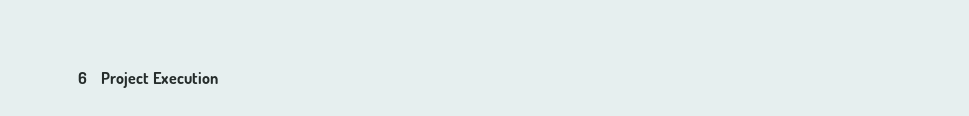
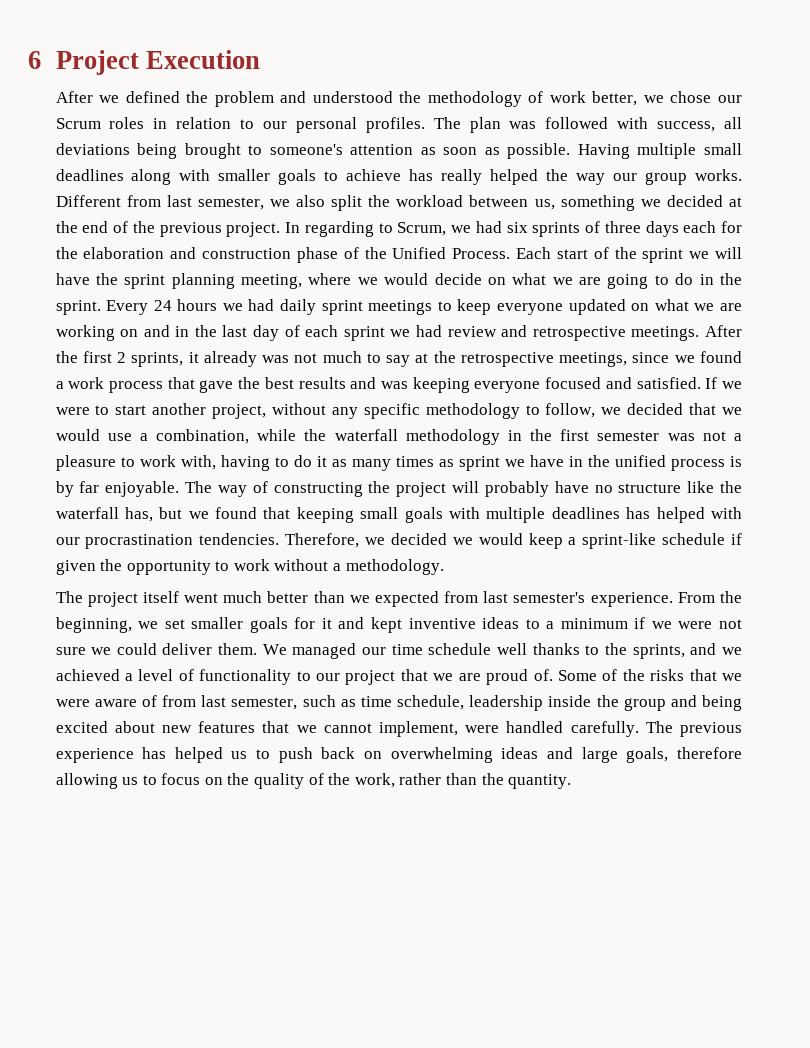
(218, 78) none -> [55,91,743,107] [55,117,743,133] [55,143,742,159] [55,169,742,185] [55,195,742,211] [55,221,743,237] [55,247,743,263] [55,273,742,289] [55,299,742,315] [55,325,742,341] [55,351,742,367] [55,377,742,393] [55,403,743,419] [55,429,742,445] [55,455,742,471] [55,481,743,497] [55,507,743,523] [55,533,742,549] [55,559,444,575] [55,591,742,607] [55,617,742,633] [55,643,742,659] [55,669,742,685] [55,695,742,711] [55,721,742,737] [55,747,742,763] [55,773,572,789] // After we defined the problem and understood the methodology of work better, we chose our Scrum roles in relation to our personal profiles. The plan was followed with success, all deviations being brought to someone's attention as soon as possible. Having multiple small deadlines along with smaller goals to achieve has really helped the way our group works. Different from last semester, we also split the workload between us, something we decided at the end of the previous project. In regarding to Scrum, we had six sprints of three days each for the elaboration and construction phase of the Unified Process. Each start of the sprint we will have the sprint planning meeting, where we would decide on what we are going to do in the sprint. Every 24 hours we had daily sprint meetings to keep everyone updated on what we are working on and in the last day of each sprint we had review and retrospective meetings. After the first 2 sprints, it already was not much to say at the retrospective meetings, since we found a work process that gave the best results and was keeping everyone focused and satisfied. If we were to start another project, without any specific methodology to follow, we decided that we would use a combination, while the waterfall methodology in the first semester was not a pleasure to work with, having to do it as many times as sprint we have in the unified process is by far enjoyable. The way of constructing the project will probably have no structure like the waterfall has, but we found that keeping small goals with multiple deadlines has helped with our procrastination tendencies. Therefore, we decided we would keep a sprint-like schedule if given the opportunity to work without a methodology. // The project itself went much better than we expected from last semester's experience. From the beginning, we set smaller goals for it and kept inventive ideas to a minimum if we were not sure we could deliver them. We managed our time schedule well thanks to the sprints, and we achieved a level of functionality to our project that we are proud of. Some of the risks that we were aware of from last semester, such as time schedule, leadership inside the group and being excited about new features that we cannot implement, were handled carefully. The previous experience has helped us to push back on overwhelming ideas and large goals, therefore allowing us to focus on the quality of the work, rather than the quantity.

